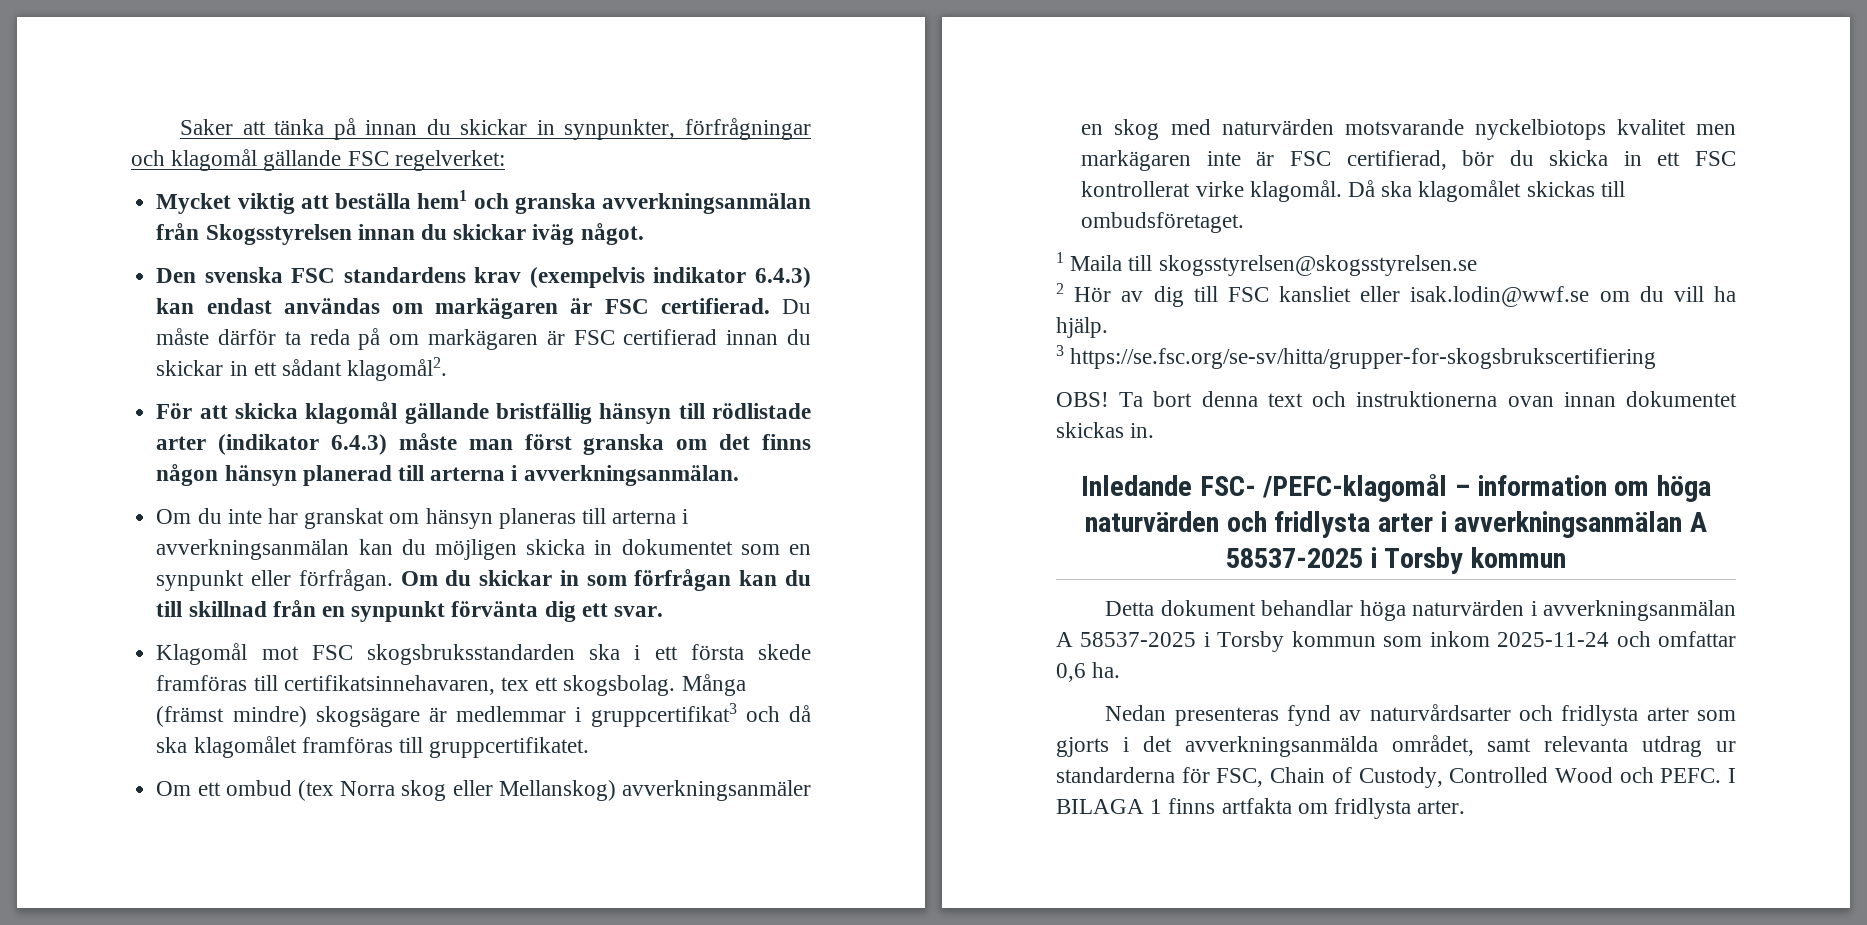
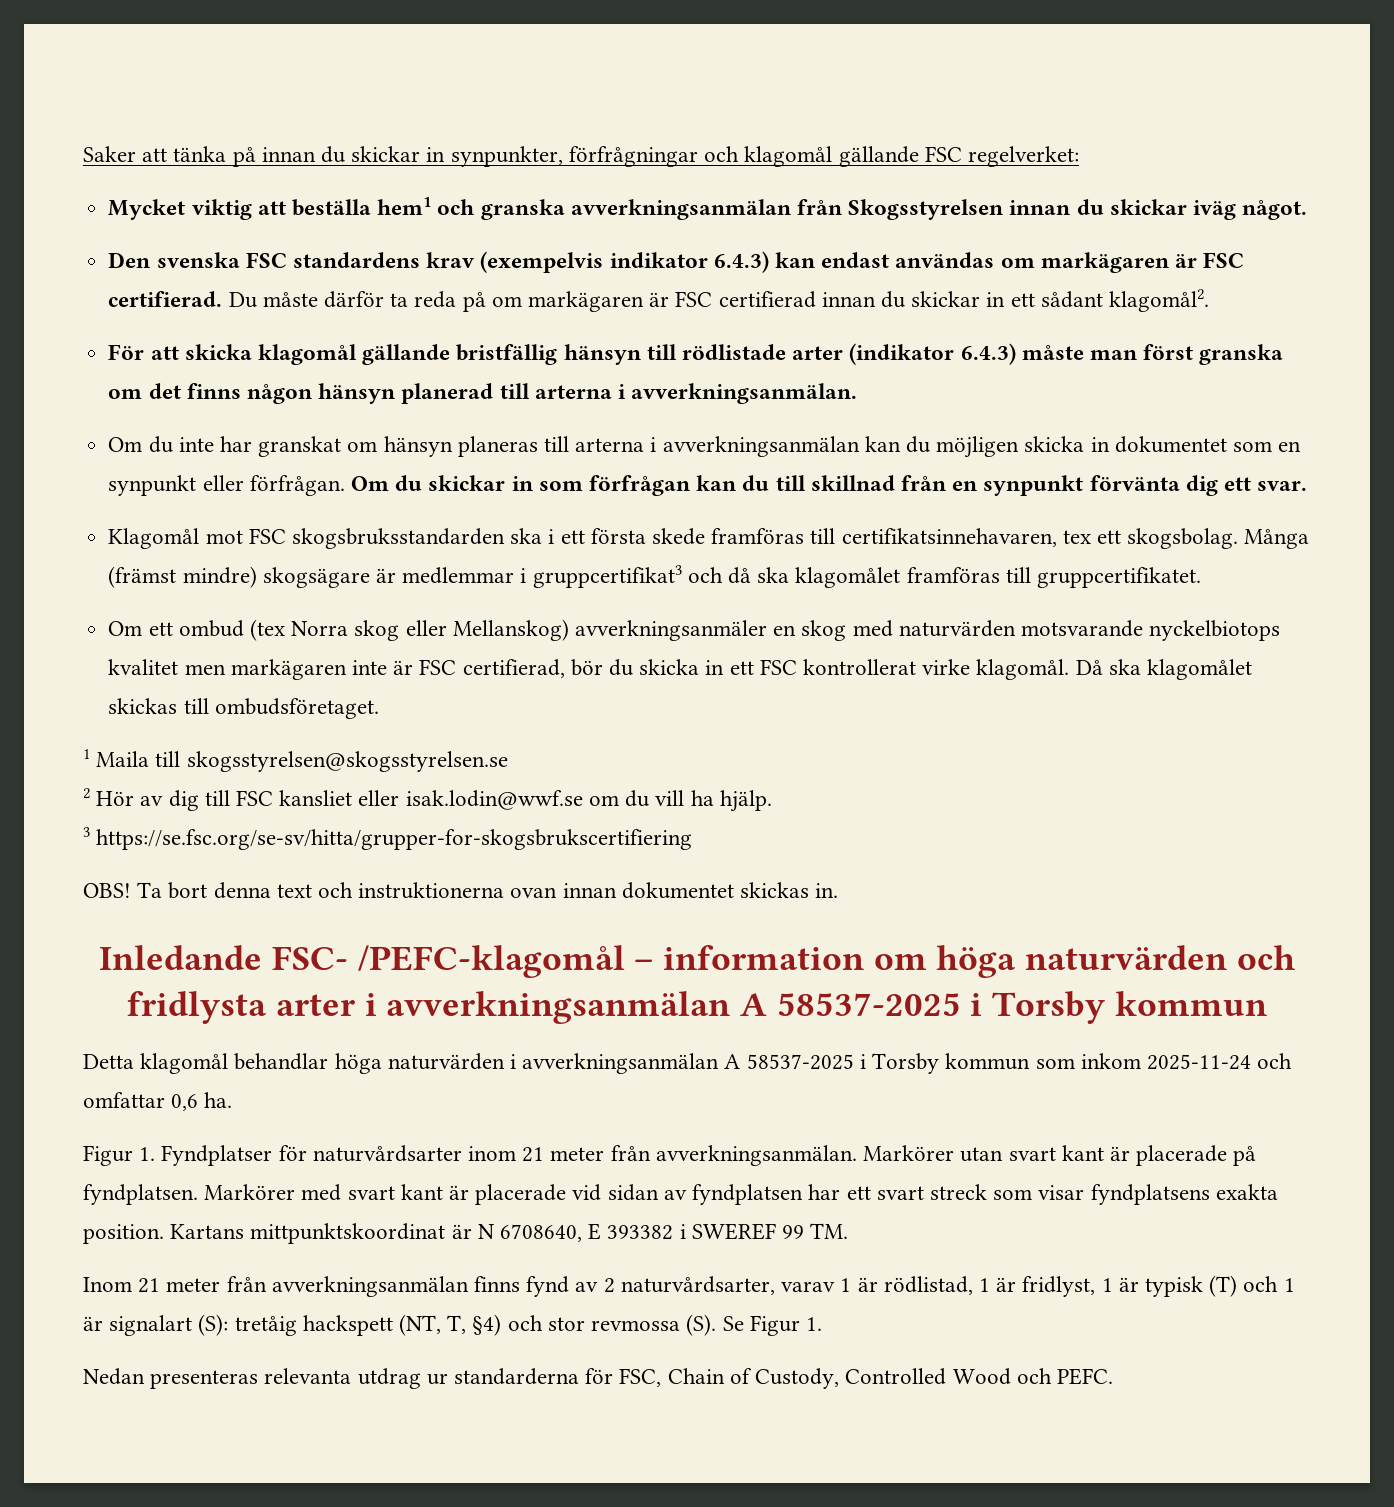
[1160,600,1256,616] dokument -> [140,1053,229,1074] klagomål
[1105,704,1736,726] [1056,735,1532,757] Nedan presenteras fynd av naturvårdsarter och fridlysta arter som gjorts i det avverkningsanmälda området, samt -> [83,1145,1257,1166] [83,1184,1278,1205] [83,1223,849,1244] [83,1275,1295,1297] [83,1314,822,1336] [83,1368,259,1389] Figur 1. Fyndplatser för naturvårdsarter inom 21 meter från avverkningsanmälan. Markörer utan svart kant är placerade på fyndplatsen. Markörer med svart kant är placerade vid sidan av fyndplatsen har ett svart streck som visar fyndplatsens exakta position. Kartans mittpunktskoordinat är N 6708640, E 393382 i SWEREF 99 TM. // Inom 21 meter från avverkningsanmälan finns fynd av 2 naturvårdsarter, varav 1 är rödlistad, 1 är fridlyst, 1 är typisk (T) och 1 är signalart (S): tretåig hackspett (NT, T, §4) och stor revmossa (S). Se Figur 1. // Nedan presenteras
[1728,768,1736,783] [1056,798,1466,819] I BILAGA 1 finns artfakta om fridlysta arter. -> (1113, 1376) none

